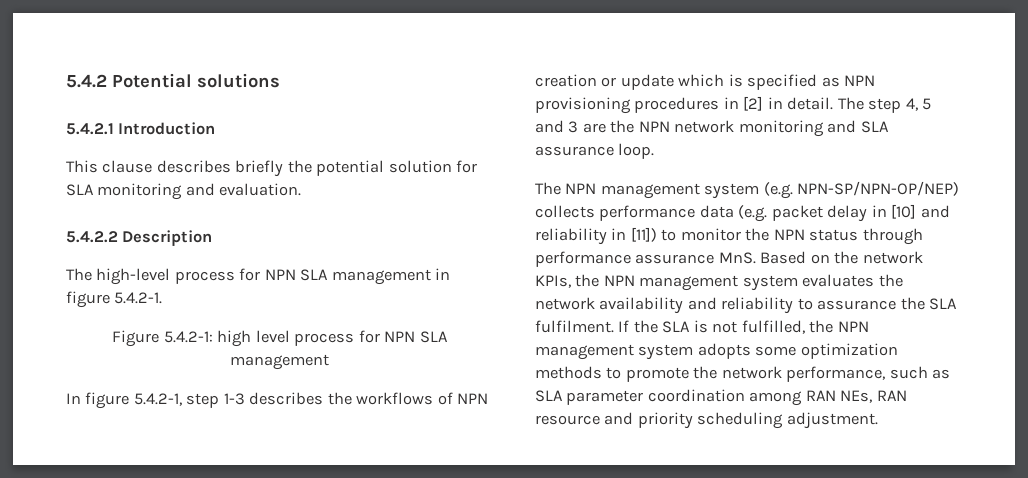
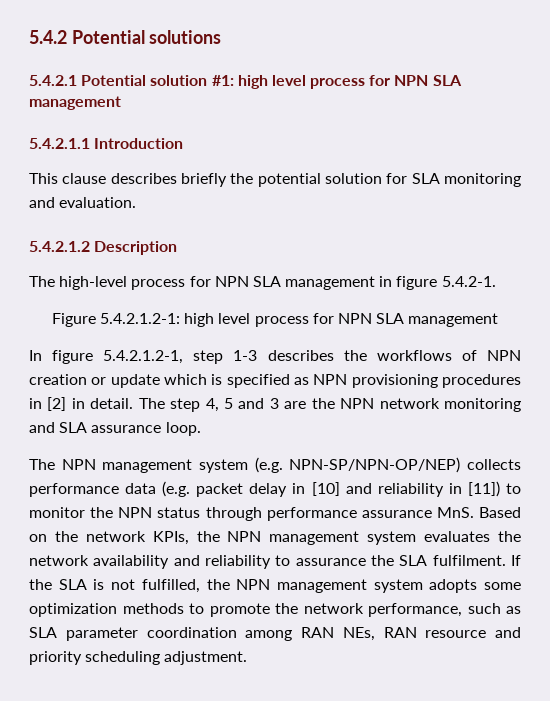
(114, 129) none -> [81,75,462,89] [29,96,121,110] [29,138,90,149] Potential solution #1: high level process for NPN SLA management // 5.4.2.1.1
[66,231,118,243] 5.4.2.2 -> [29,241,90,252] 5.4.2.1.2
[163,331,213,343] 5.4.2-1: -> [99,313,180,324] 5.4.2.1.2-1:
[133,393,182,406] 5.4.2-1, -> [103,350,184,364] 5.4.2.1.2-1,

